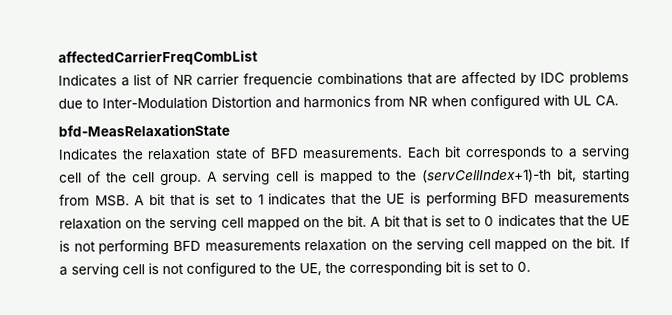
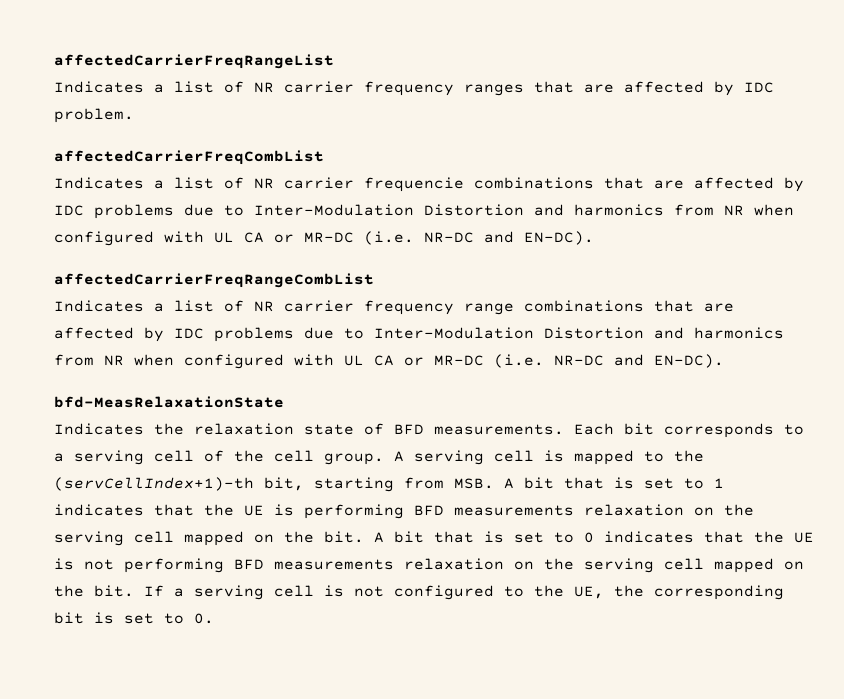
(58, 58) none -> [54,54,334,69] [54,81,774,96] [54,108,134,123] affectedCarrierFreqRangeList // Indicates a list of NR carrier frequency ranges that are affected by IDC problem. //
[595,95,619,106] CA. -> [244,231,594,245] [54,273,374,288] [54,300,734,315] [54,327,784,342] [54,354,724,369] CA or MR-DC (i.e. NR-DC and EN-DC). // affectedCarrierFreqRangeCombList // Indicates a list of NR carrier frequency range combinations that are affected by IDC problems due to Inter-Modulation Distortion and harmonics from NR when configured with UL CA or MR-DC (i.e. NR-DC and EN-DC).

